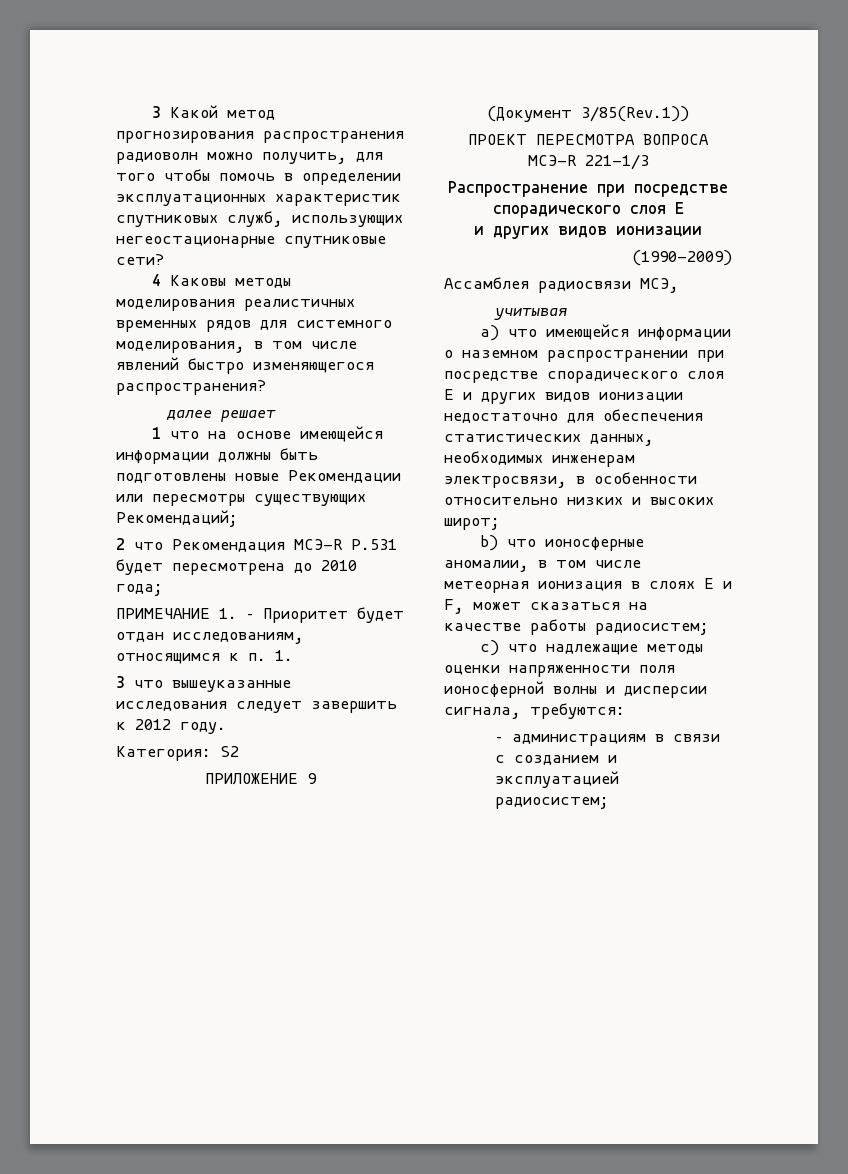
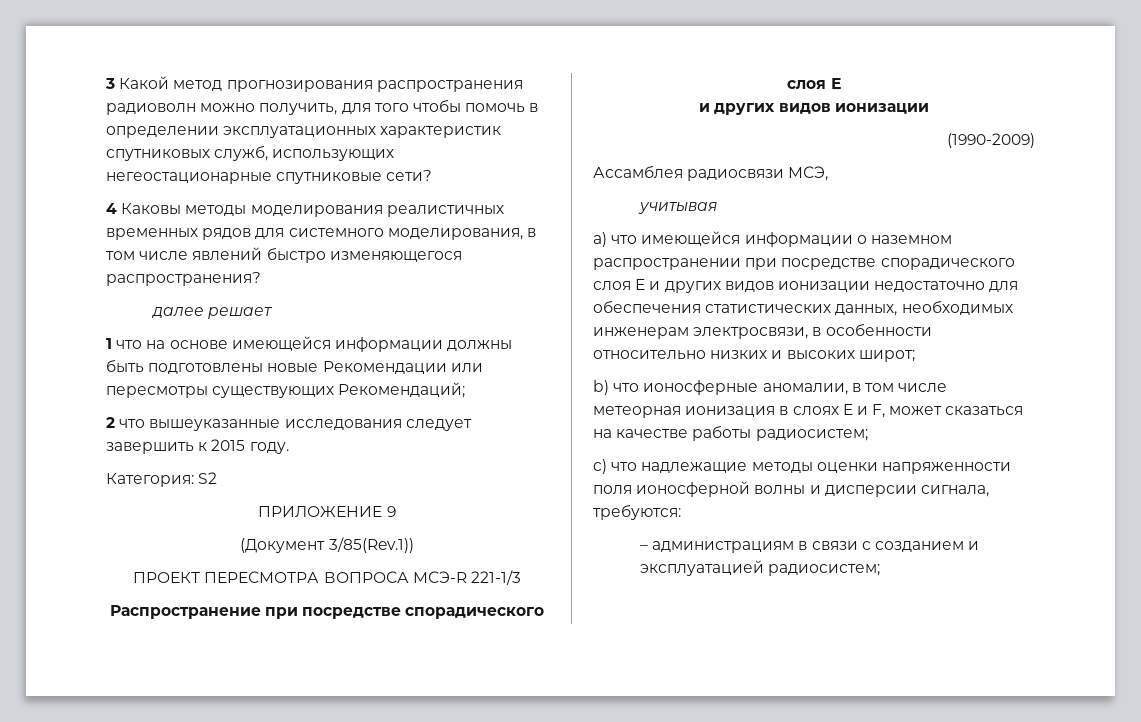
[172,539,397,552] [116,559,357,575] [116,584,163,596] [116,607,404,623] [116,632,304,644] [116,650,293,664] [116,676,163,688] Рекомендация МСЭ-R Р.531 будет пересмотрена до 2010 года; // ПРИМЕЧАНИЕ 1. – Приоритет будет отдан исследованиям, относящимся к п. 1. // 3 что -> (146, 423) none
[135,719,171,730] 2012 -> [211,439,246,451] 2015

